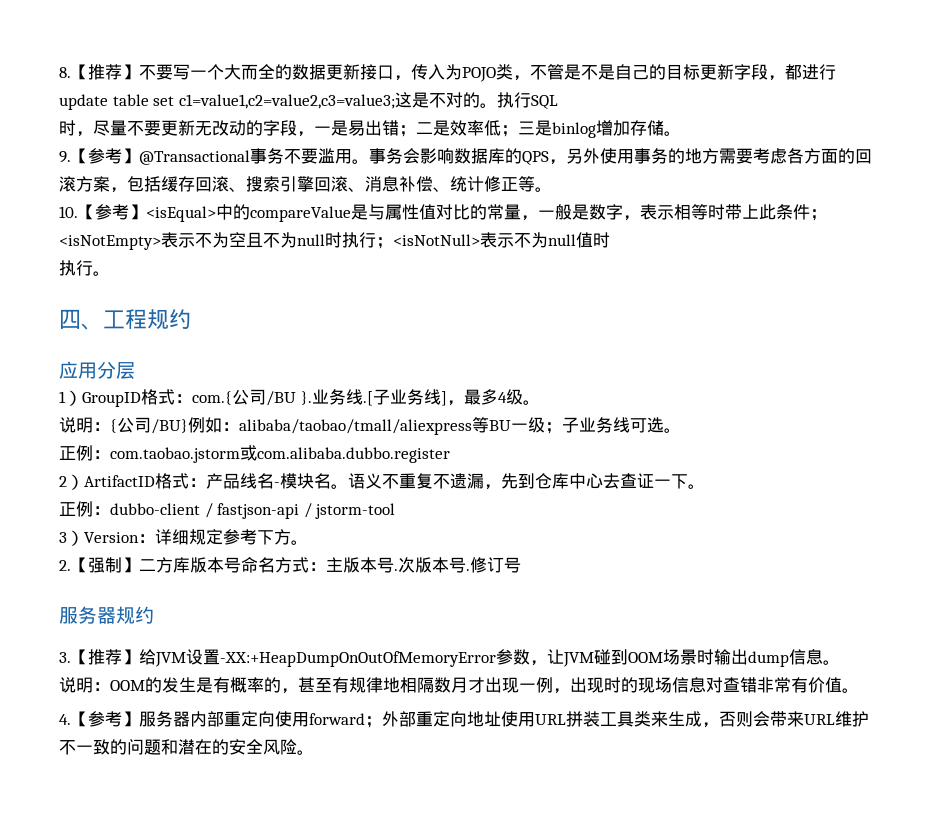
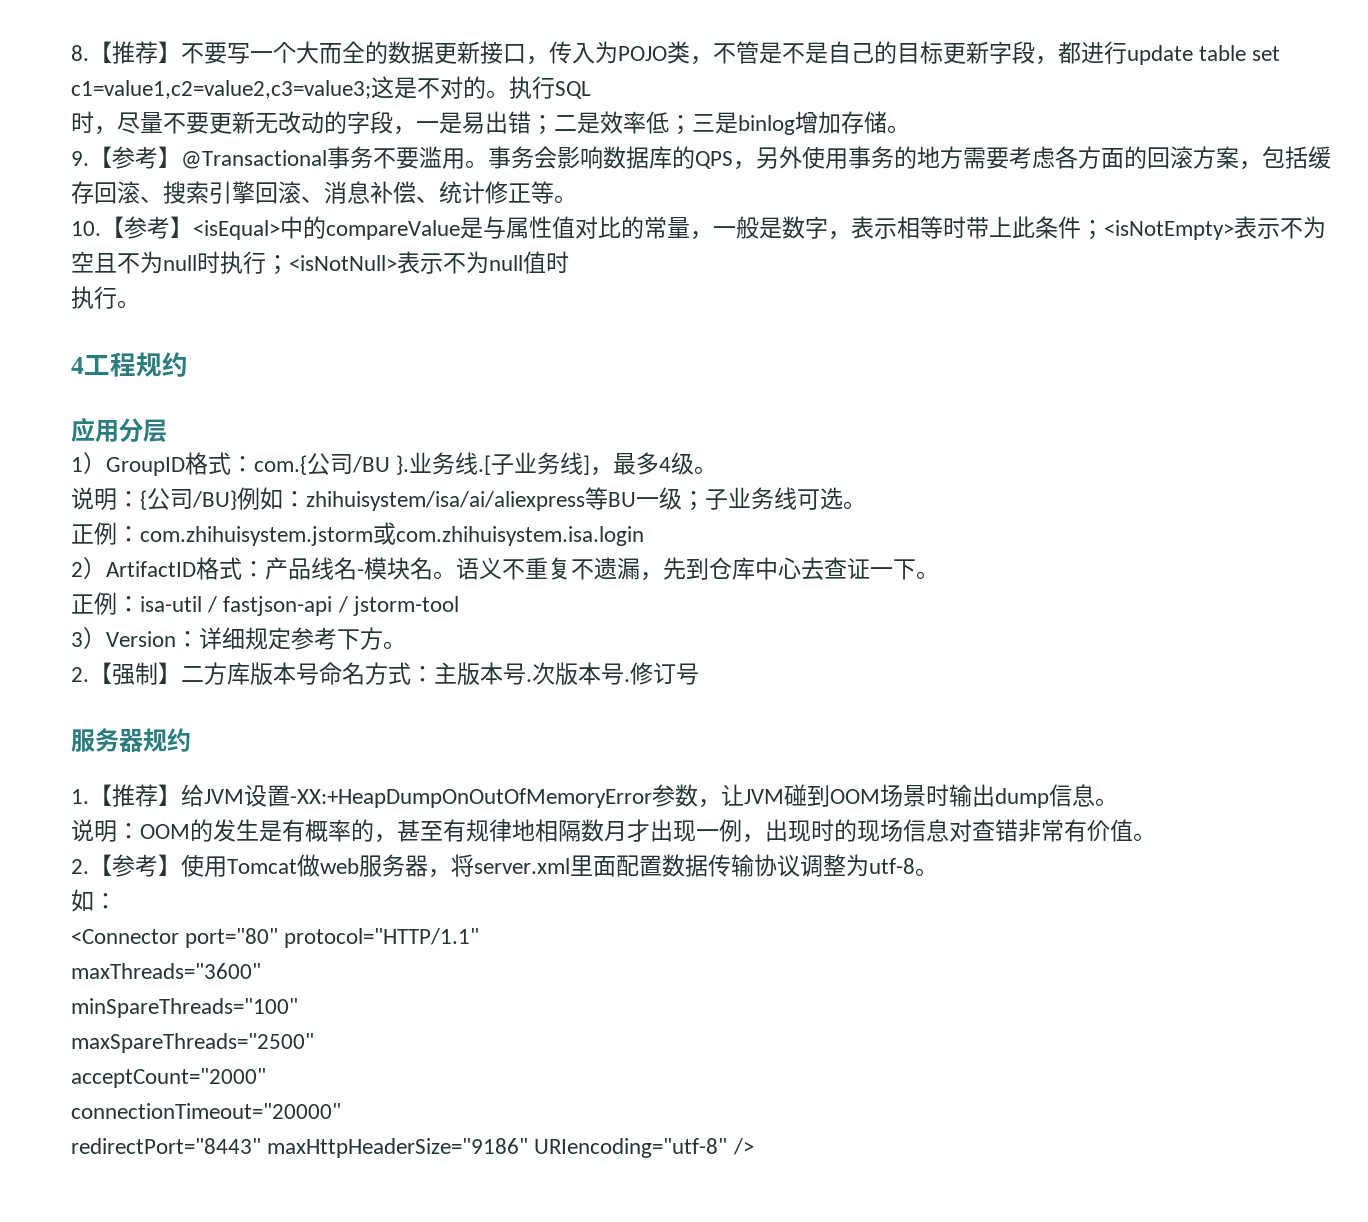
[59,309,103,330] 四、 -> [71,357,84,374] 4
[239,419,472,435] alibaba/taobao/tmall/aliexpress -> [306,491,585,511] zhihuisystem/isa/ai/aliexpress
[110,445,450,463] com.taobao.jstorm或com.alibaba.dubbo.register -> [140,522,644,546] com.zhihuisystem.jstorm或com.zhihuisystem.isa.login
[110,503,200,515] dubbo-client -> [140,596,202,612] isa-util
[59,652,71,663] 3. -> [71,789,89,804] 1.
[59,711,869,728] [59,739,314,755] 4.【参考】服务器内部重定向使用forward；外部重定向地址使用URL拼装工具类来生成，否则会带来URL维护不一致的问题和潜在的安全风险。 -> [71,854,938,878] [71,889,117,912] [71,928,480,948] [71,963,261,979] [71,998,298,1018] [71,1033,314,1053] [71,1068,266,1088] [71,1103,341,1119] [71,1138,754,1158] 2.【参考】使用Tomcat做web服务器，将server.xml里面配置数据传输协议调整为utf-8。 // 如： // <Connector port="80" protocol="HTTP/1.1" // maxThreads="3600" // minSpareThreads="100" // maxSpareThreads="2500" // acceptCount="2000" // connectionTimeout="20000" // redirectPort="8443" maxHttpHeaderSize="9186" URIencoding="utf-8" />

